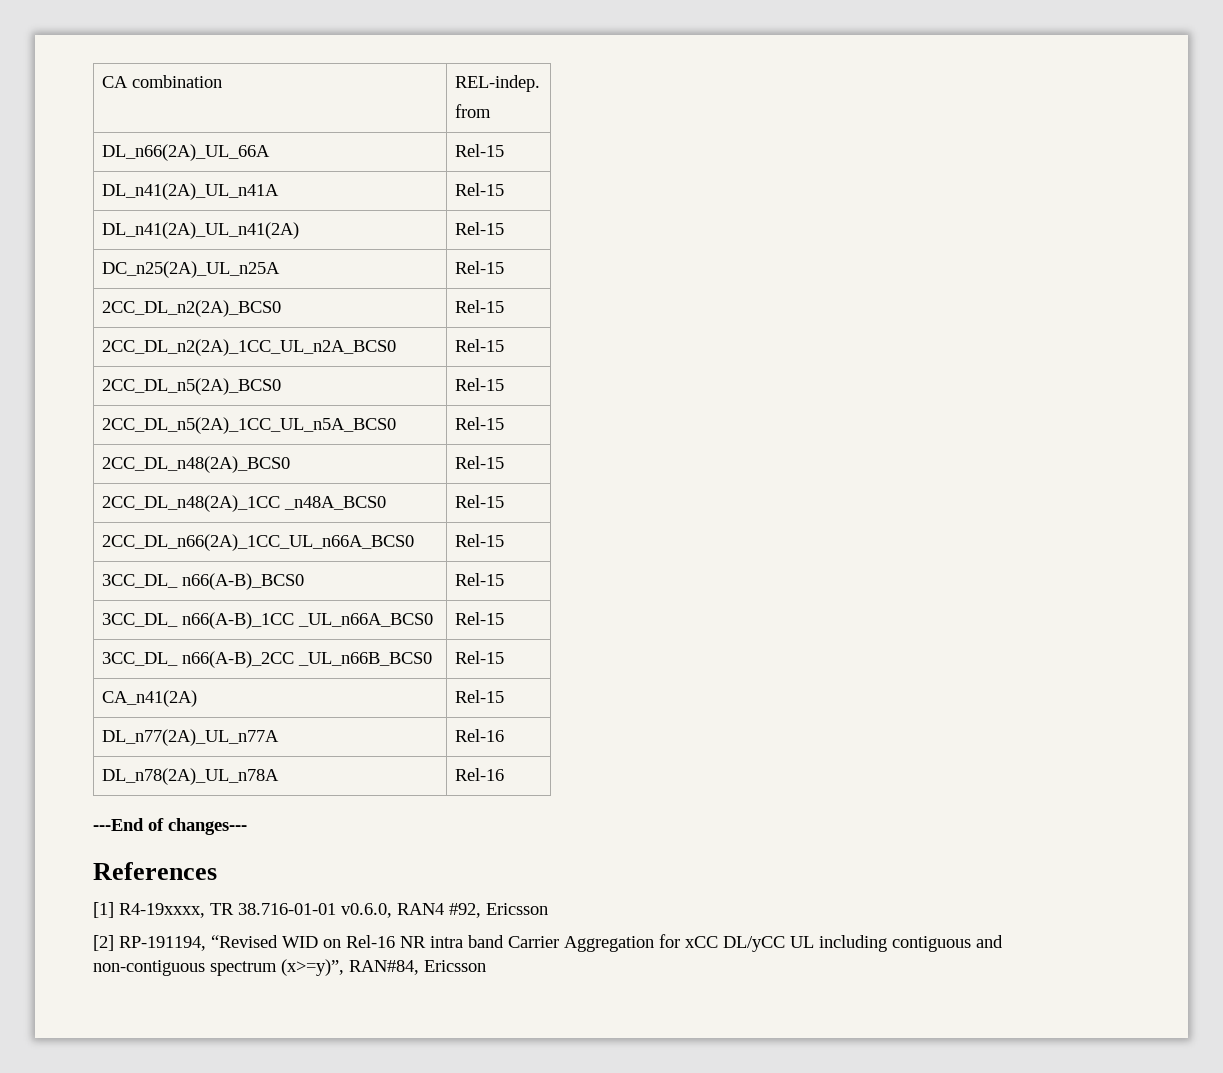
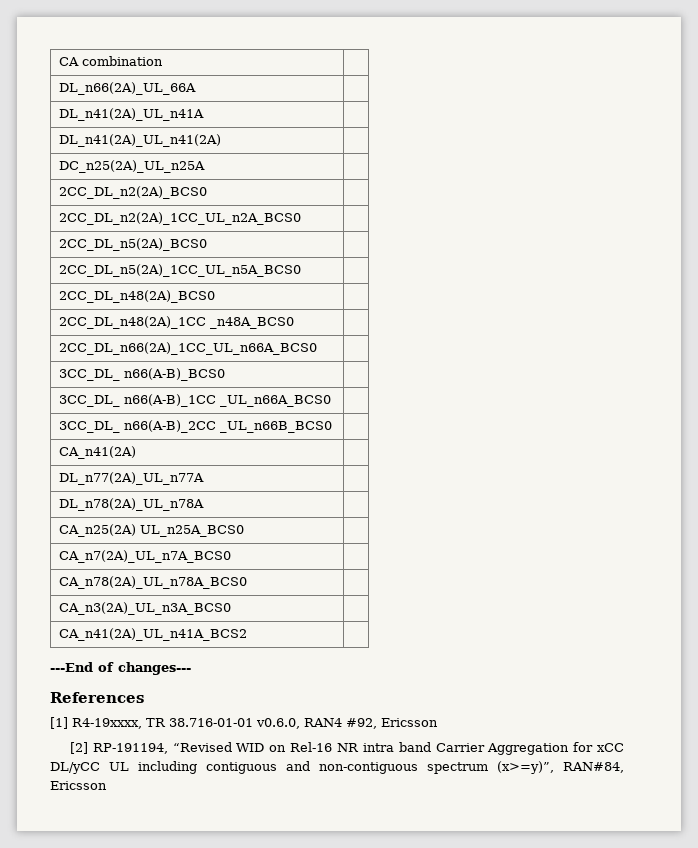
[455,75,541,92] [455,104,492,118] REL-indep. // from -> (164, 61) none
[455,144,505,157] Rel-15 -> (197, 88) none
[455,183,505,196] Rel-15 -> (205, 114) none
[455,222,505,235] Rel-15 -> (222, 140) none
[455,261,505,274] Rel-15 -> (206, 166) none
[455,300,505,313] Rel-15 -> (208, 192) none
[455,339,505,352] Rel-15 -> (302, 218) none
[455,378,505,391] Rel-15 -> (208, 244) none
[455,417,505,430] Rel-15 -> (302, 270) none
[455,456,505,469] Rel-15 -> (216, 296) none
[455,495,505,508] Rel-15 -> (295, 323) none
[455,534,505,547] Rel-15 -> (318, 348) none
[455,573,505,586] Rel-15 -> (226, 374) none
[455,612,505,625] Rel-15 -> (332, 401) none
[455,651,505,664] Rel-15 -> (333, 427) none
[455,690,505,703] Rel-15 -> (137, 452) none
[455,729,505,742] Rel-16 -> (205, 478) none
[455,768,505,781] Rel-16 -> [59,524,245,537] [59,550,232,563] [59,576,248,589] [59,602,232,615] [59,628,248,641] // CA_n25(2A) UL_n25A_BCS0 | // CA_n7(2A)_UL_n7A_BCS0 | // CA_n78(2A)_UL_n78A_BCS0 | // CA_n3(2A)_UL_n3A_BCS0 | // CA_n41(2A)_UL_n41A_BCS2 |

